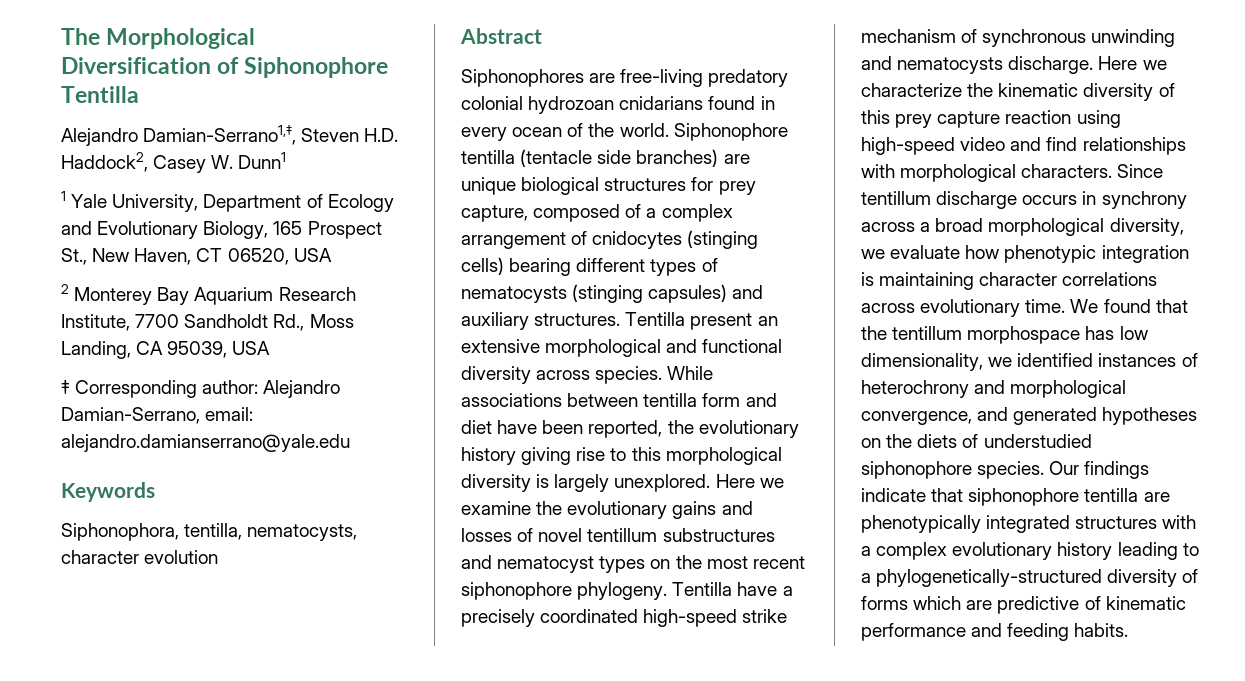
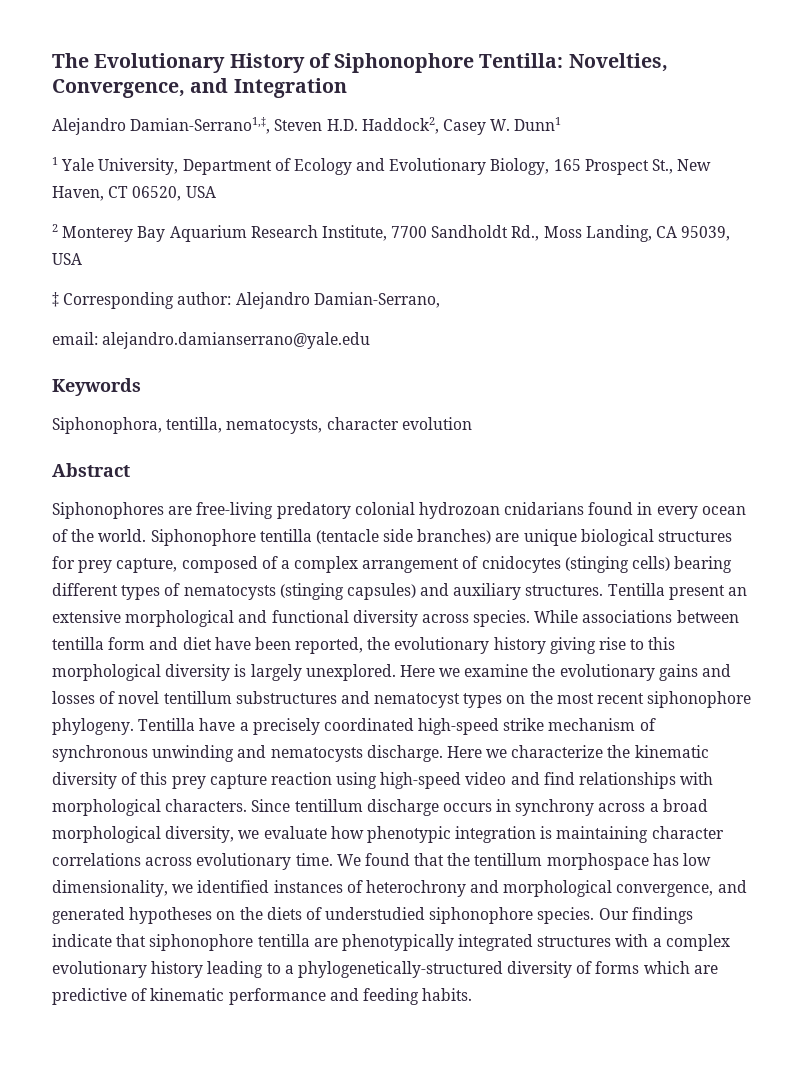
[106,28,256,49] [61,57,389,78] [61,86,139,103] Morphological Diversification of Siphonophore Tentilla -> [94,53,668,73] [52,78,347,98] Evolutionary History of Siphonophore Tentilla: Novelties, Convergence, and Integration
(200, 415) none -> (440, 300) //

